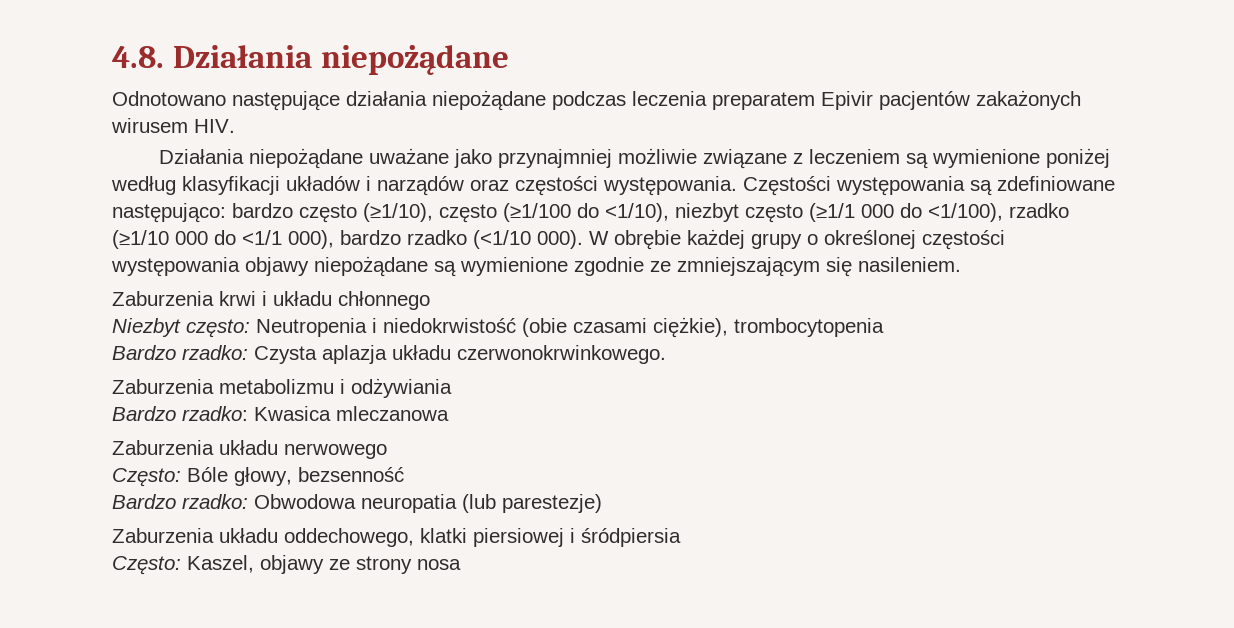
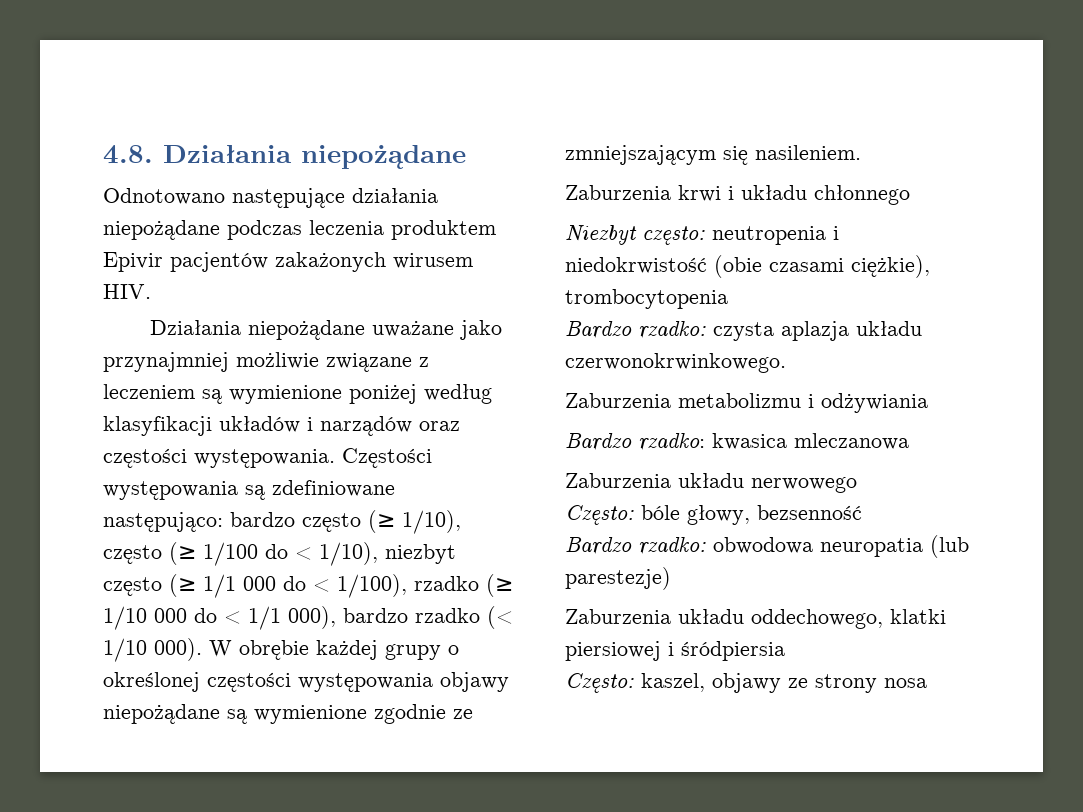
[712,92,815,110] preparatem -> [391,220,496,240] produktem
[363,203,1069,223] [112,230,282,249] (≥1/10), często (≥1/100 do <1/10), niezbyt często (≥1/1 000 do <1/100), rzadko (≥1/10 000 do <1/1 -> [368,510,461,534] [103,542,456,566] [103,574,513,598] [103,606,281,630] (≥ 1/10), często (≥ 1/100 do < 1/10), niezbyt często (≥ 1/1 000 do < 1/100), rzadko (≥ 1/10 000 do < 1/1
[473,230,531,249] (<1/10 -> [487,606,513,629] [103,638,147,662] (< 1/10
[256,318,367,337] Neutropenia -> [712,226,826,245] neutropenia
[254,346,317,364] Czysta -> [713,322,774,341] czysta
[254,406,331,421] Kwasica -> [712,433,787,450] kwasica
[187,467,228,482] Bóle -> [641,505,680,520] bóle
[254,494,356,509] Obwodowa -> [713,537,813,554] obwodowa
[187,555,254,573] Kaszel, -> [641,673,705,692] kaszel,

